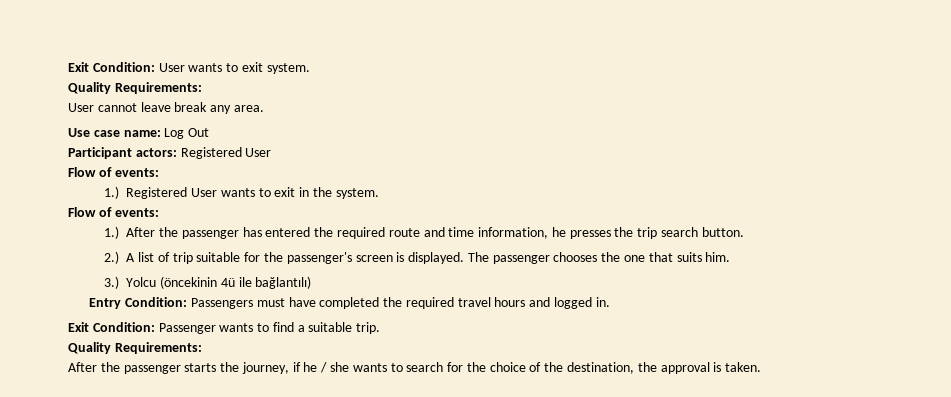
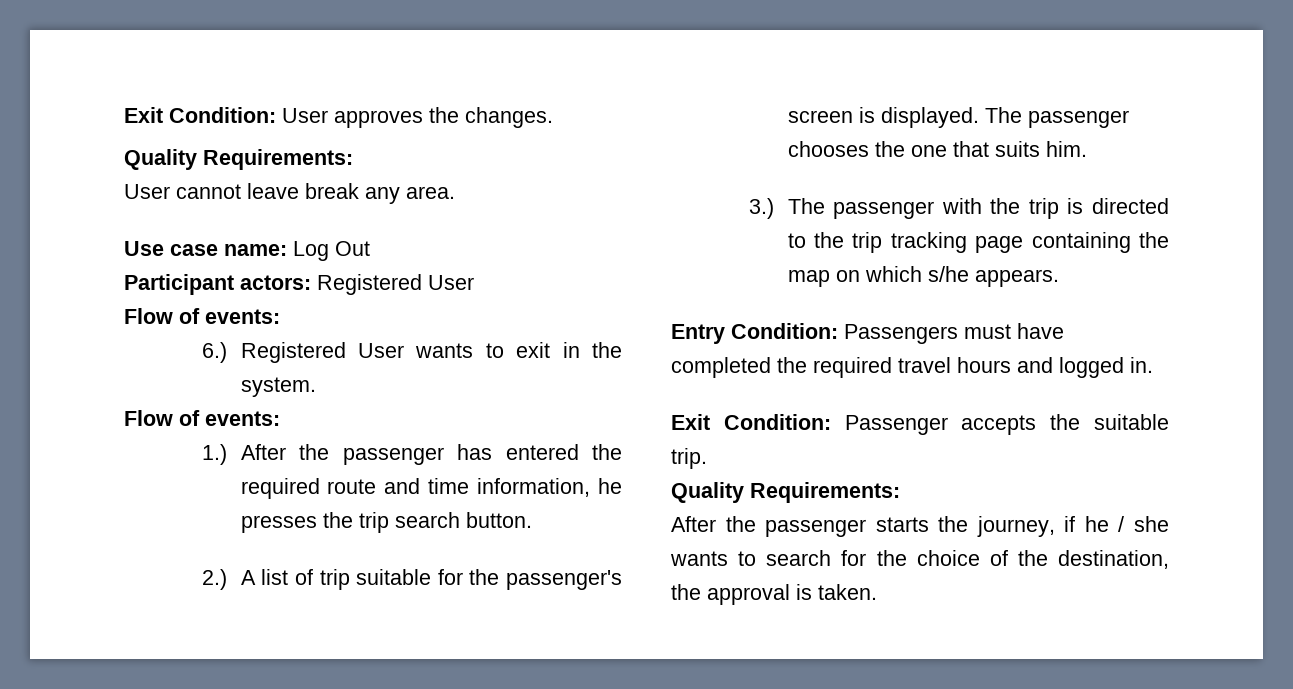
[188,62,310,74] wants to exit system. -> [334,107,553,128] approves the changes.
[104,186,120,199] 1.) -> [201,342,227,363] 6.)
[126,276,312,289] Yolcu (öncekinin 4ü ile bağlantılı) -> [787,198,1169,219] [787,232,1169,253] [787,266,1059,287] The passenger with the trip is directed to the trip tracking page containing the map on which s/he appears.
[219,322,305,332] wants to find a -> [961,414,1081,435] accepts the

